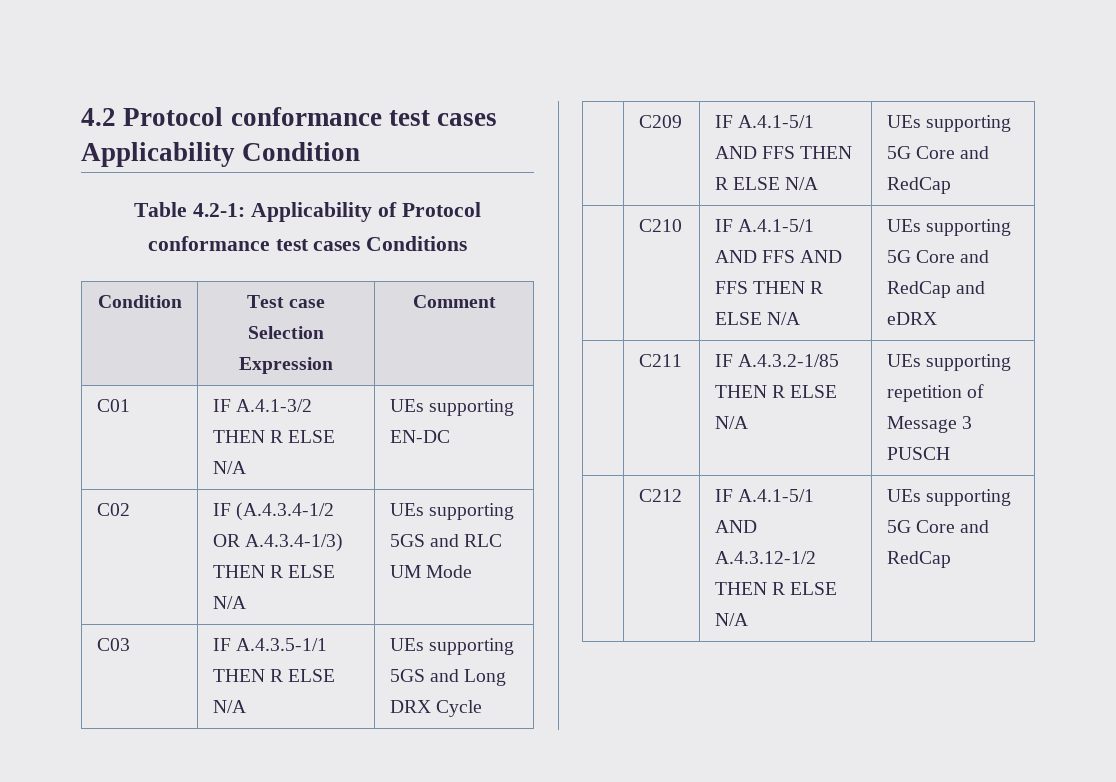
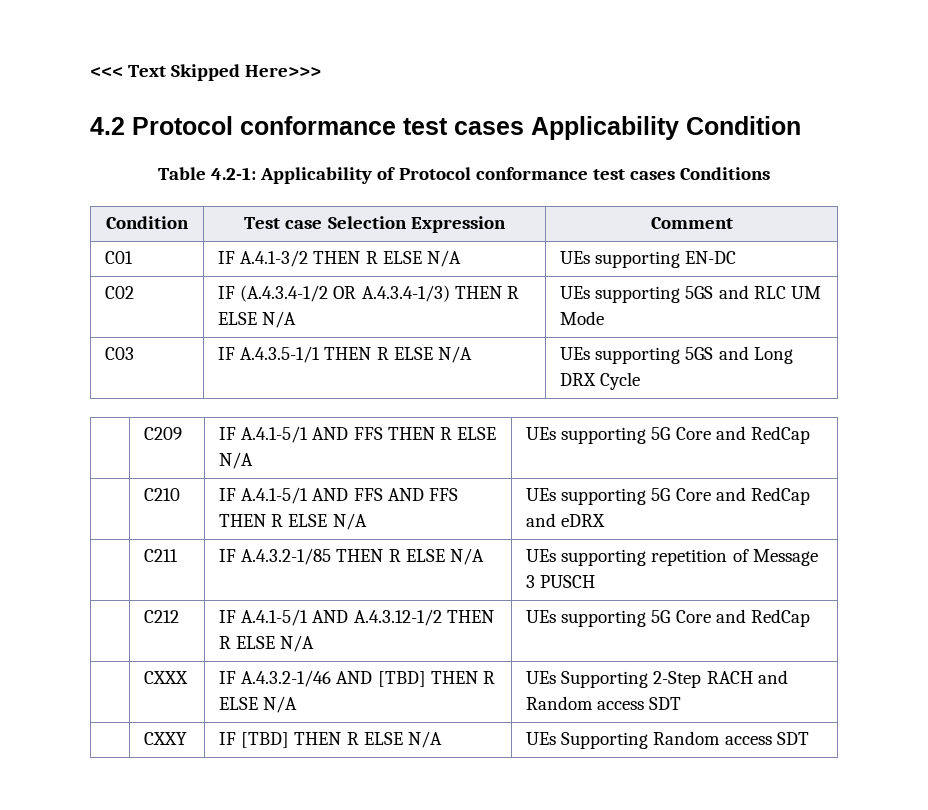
(81, 117) none -> [90,64,322,81] <<< Text Skipped Here>>> //
(951, 559) none -> [144,671,189,684] [219,670,495,687] [219,696,298,713] [526,670,788,688] [526,696,682,710] [144,732,188,745] [219,731,442,748] [526,731,809,749] // | CXXX | IF A.4.3.2-1/46 AND [TBD] THEN R ELSE N/A | UEs Supporting 2-Step RACH and Random access SDT // | CXXY | IF [TBD] THEN R ELSE N/A | UEs Supporting Random access SDT

